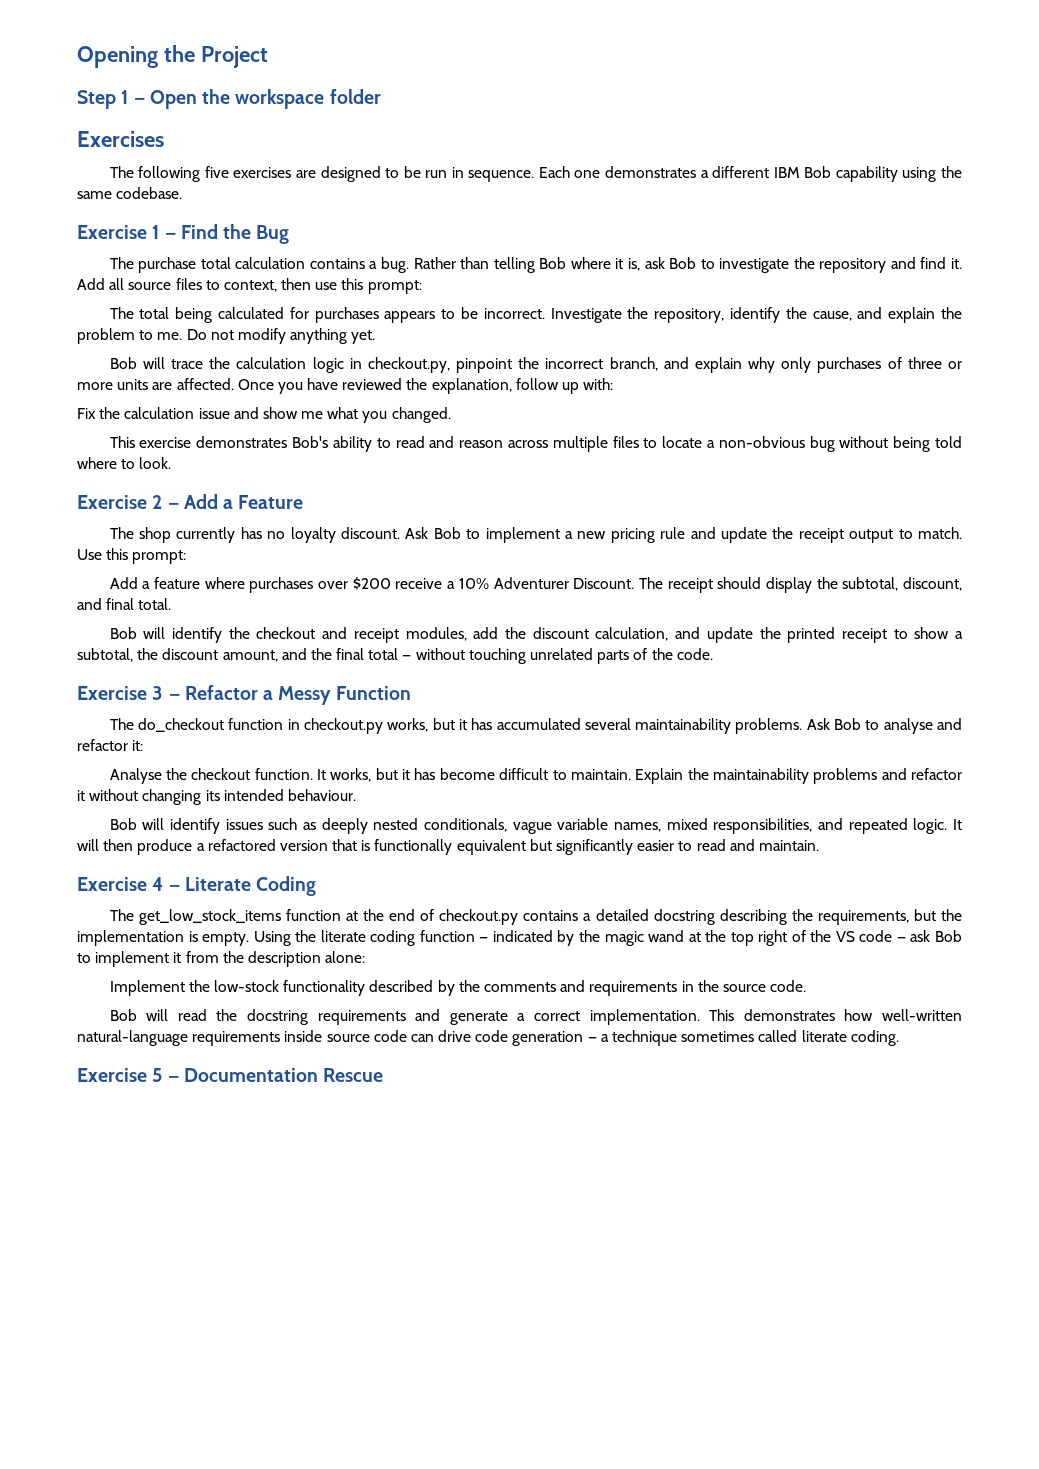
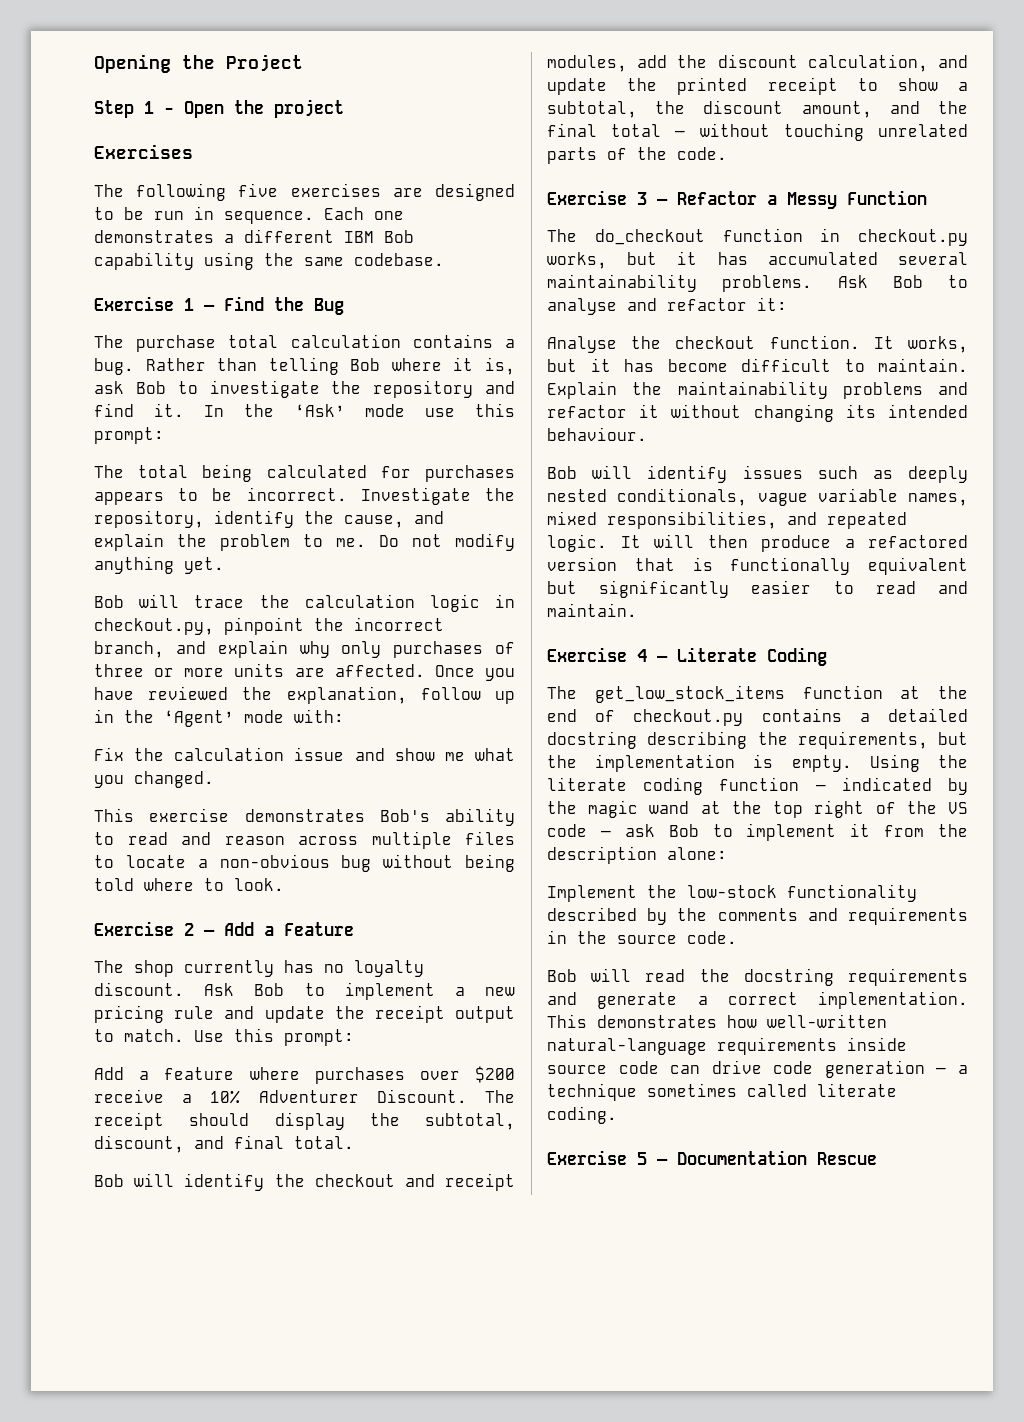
[133,98,145,104] — -> [164,107,174,114] -
[235,89,381,109] workspace folder -> [274,99,344,118] project
[77,278,312,292] Add all source files to context, then -> [204,404,405,417] In the ‘Ask’ mode
(580, 388) none -> [94,709,284,727] in the ‘Agent’ mode

